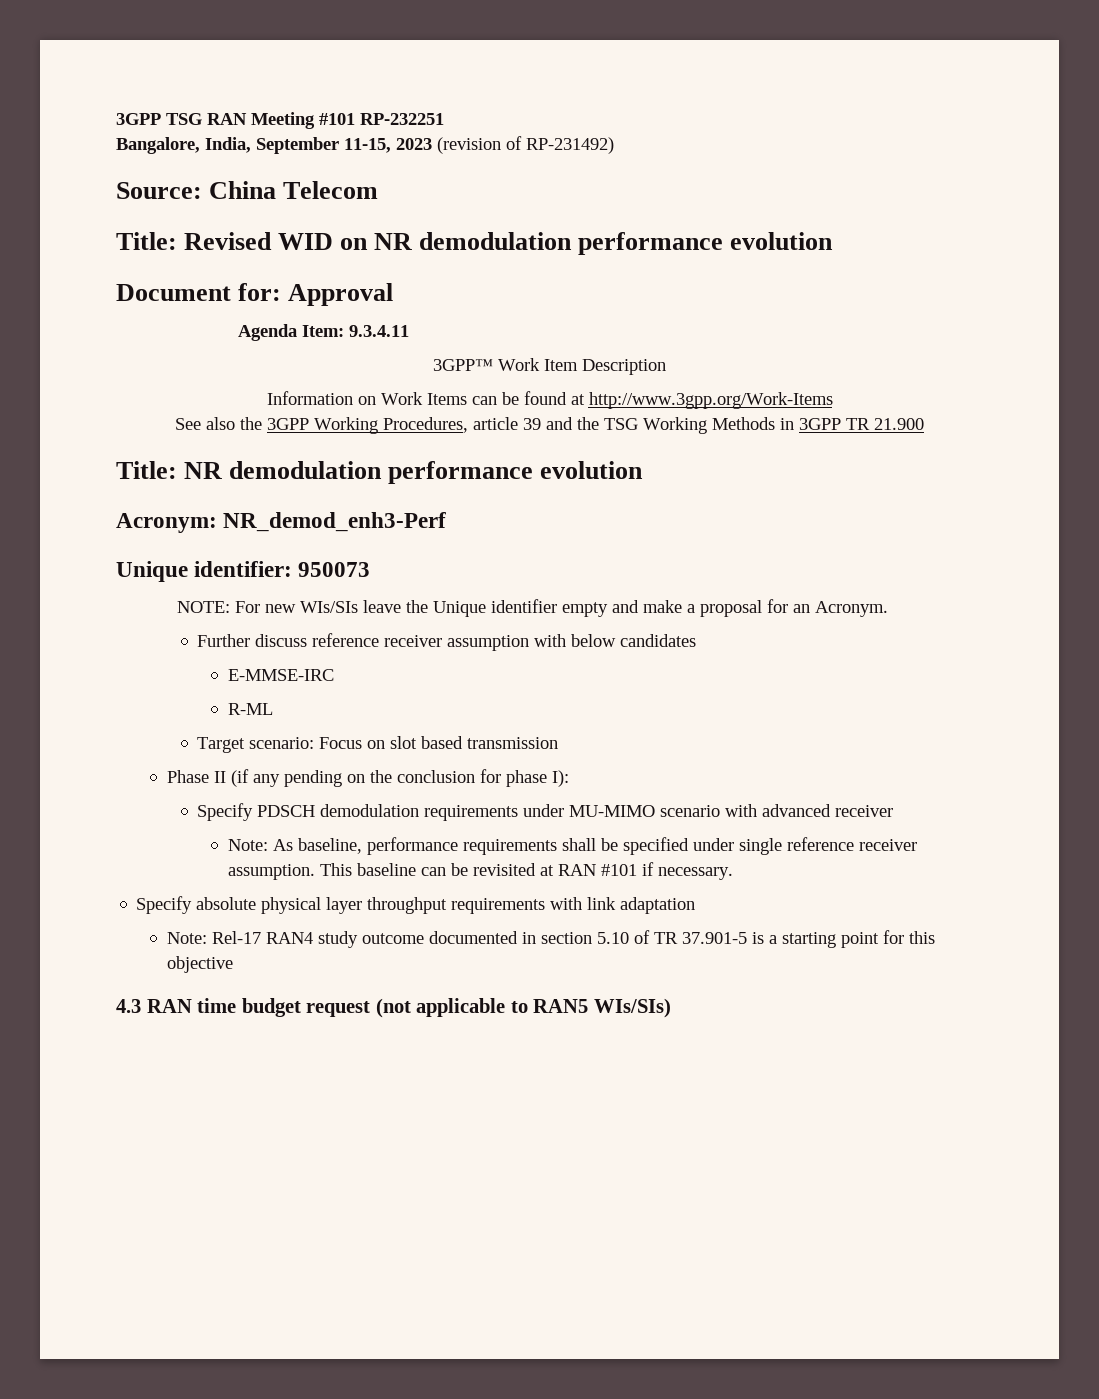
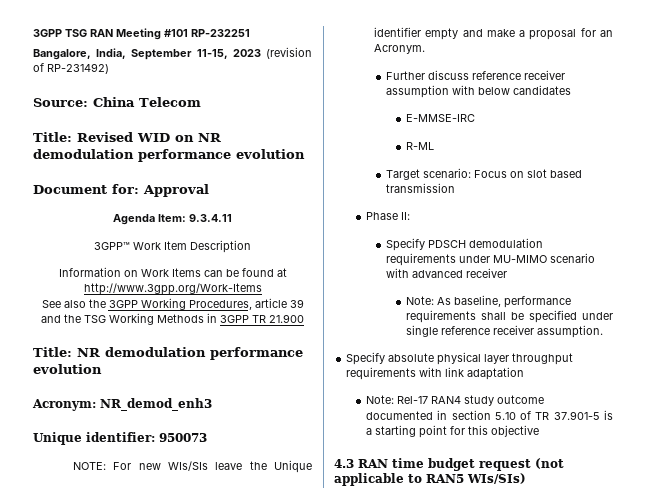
[223,512,447,532] NR_demod_enh3-Perf -> [100,398,212,411] NR_demod_enh3
[213,769,569,787] II (if any pending on the conclusion for phase I): -> [401,212,411,220] II:
[320,862,734,880] This baseline can be revisited at RAN #101 if necessary. -> (604, 331) none

